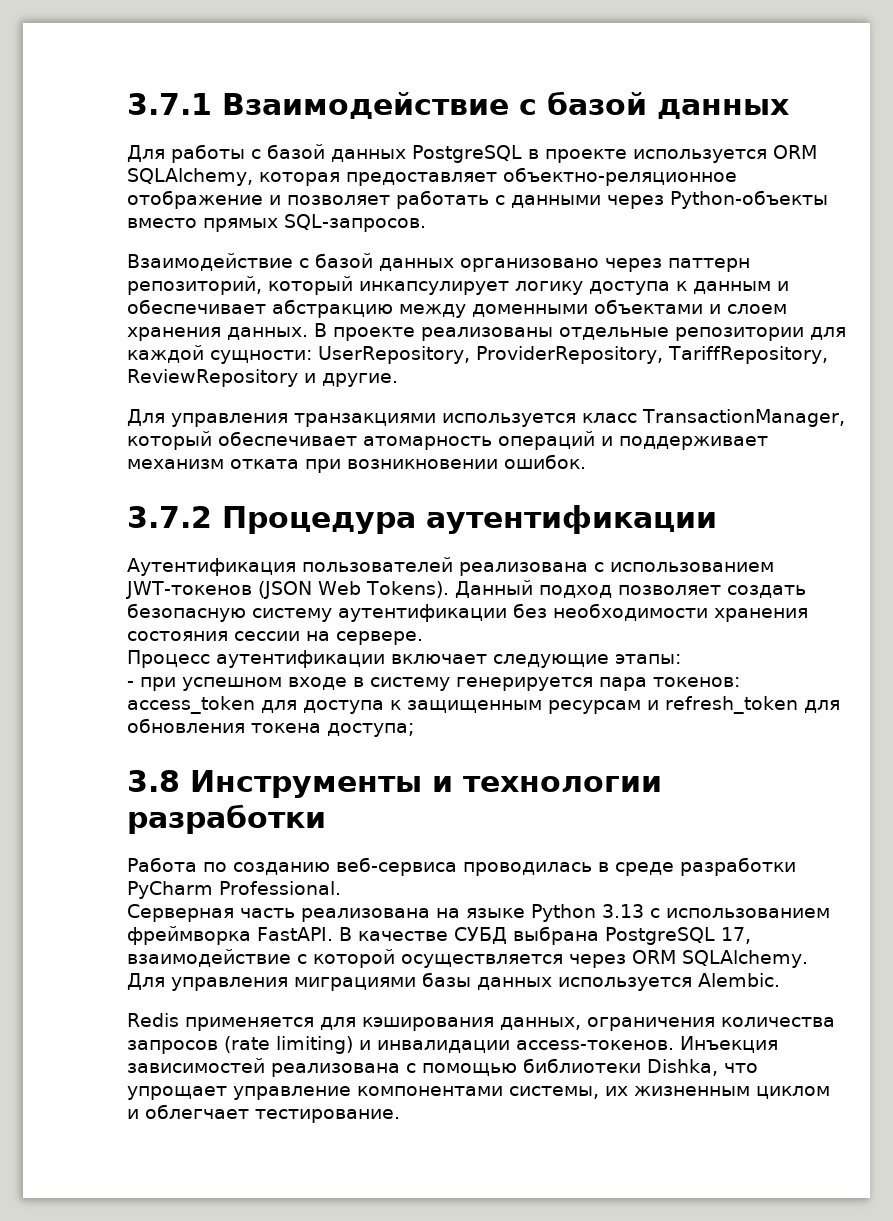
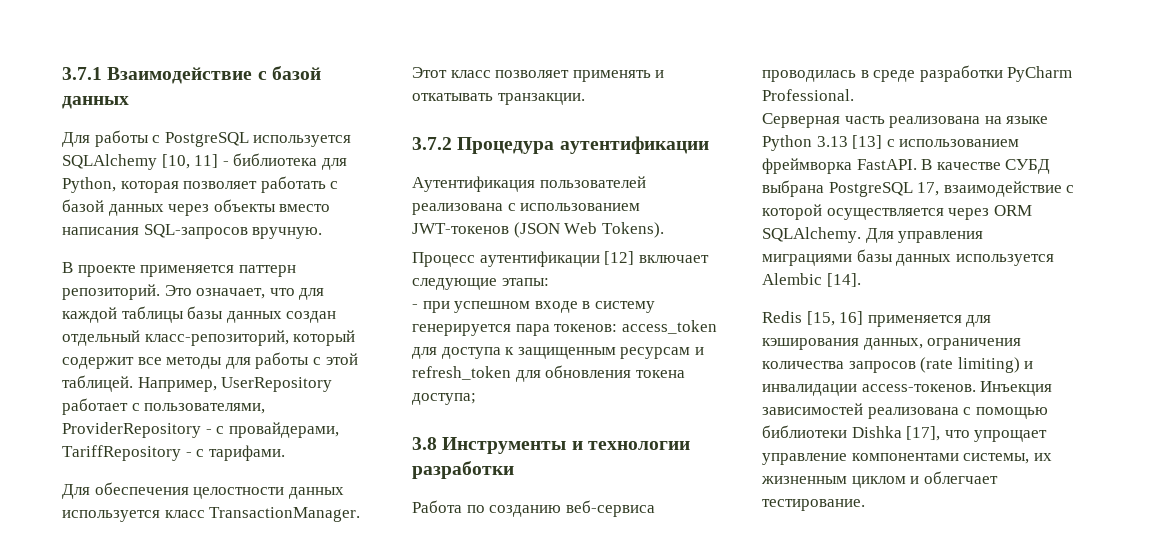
[267,144,817,163] [127,167,737,186] [127,190,828,209] [127,214,426,232] [127,253,750,272] [127,276,789,295] [127,299,787,318] [127,323,846,341] [127,345,828,364] [127,369,398,387] [127,409,845,427] [127,431,768,450] [127,454,586,473] базой данных PostgreSQL в проекте используется ORM SQLAlchemy, которая предоставляет объектно-реляционное отображение и позволяет работать с данными через Python-объекты вместо прямых SQL-запросов. // Взаимодействие с базой данных организовано через паттерн репозиторий, который инкапсулирует логику доступа к данным и обеспечивает абстракцию между доменными объектами и слоем хранения данных. В проекте реализованы отдельные репозитории для каждой сущности: UserRepository, ProviderRepository, TariffRepository, ReviewRepository и другие. // Для управления транзакциями используется класс TransactionManager, который обеспечивает атомарность операций и поддерживает механизм отката при возникновении ошибок. -> [164,132,352,147] [62,153,347,170] [62,176,339,193] [62,199,331,216] [62,224,323,239] [62,262,296,277] [62,284,325,300] [62,306,337,323] [62,330,356,346] [62,352,358,369] [62,375,333,392] [62,398,266,415] [62,422,339,438] [62,445,285,461] [62,482,344,499] [62,507,361,522] [412,67,665,82] [412,93,585,105] PostgreSQL используется SQLAlchemy [10, 11] - библиотека для Python, которая позволяет работать с базой данных через объекты вместо написания SQL-запросов вручную. // В проекте применяется паттерн репозиторий. Это означает, что для каждой таблицы базы данных создан отдельный класс-репозиторий, который содержит все методы для работы с этой таблицей. Например, UserRepository работает с пользователями, ProviderRepository - с провайдерами, TariffRepository - с тарифами. // Для обеспечения целостности данных используется класс TransactionManager. Этот класс позволяет применять и откатывать транзакции.
[454,580,806,598] [127,603,808,622] [127,631,423,645] Данный подход позволяет создать безопасную систему аутентификации без необходимости хранения состояния сессии на сервере. -> (664, 230) none
(385, 659) none -> [604,251,635,265] [12]
(644, 911) none -> [852,135,883,149] [13]
[698,973,780,987] Alembic. -> [762,273,861,287] Alembic [14].
(179, 1020) none -> [806,311,864,326] [15, 16]
[647,1059,718,1076] Dishka, -> [851,426,941,441] Dishka [17],

